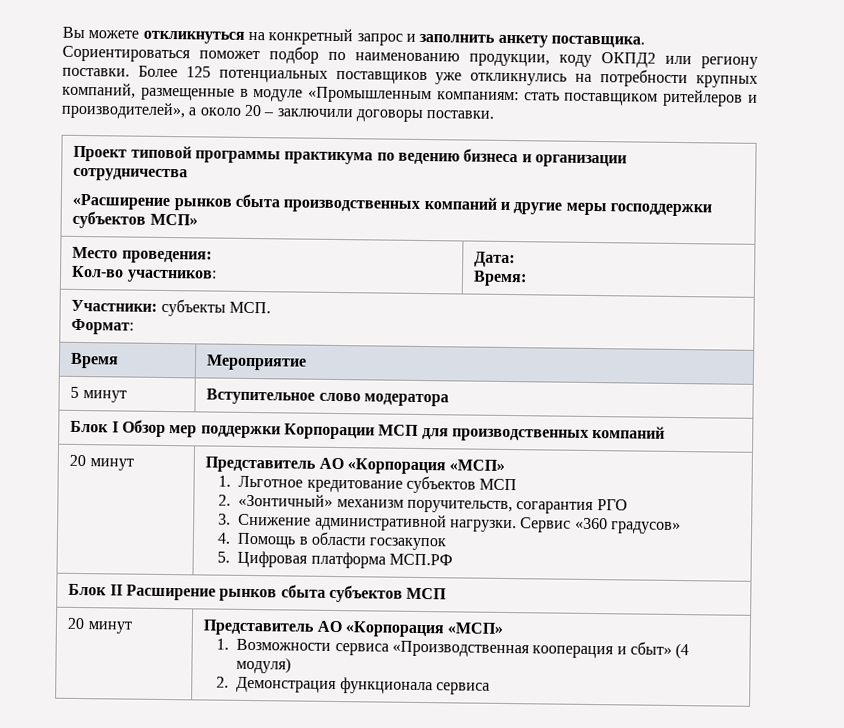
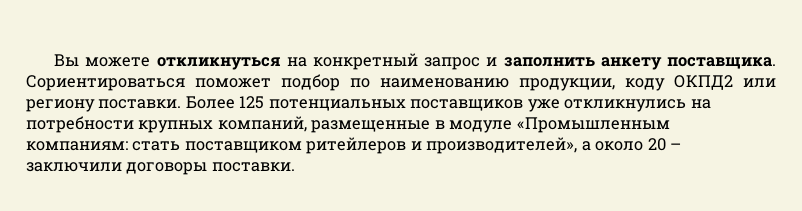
[73,145,627,168] [73,167,189,182] [72,193,712,217] [72,210,198,229] [72,246,212,264] [71,265,217,283] [474,251,516,268] [473,270,528,287] [71,298,272,317] [71,318,135,335] [70,352,120,369] [206,354,308,371] [70,386,127,403] [206,388,450,407] [70,419,666,442] [69,454,134,471] [205,456,506,475] [218,475,518,494] [218,493,628,515] [218,513,682,535] [217,531,447,551] [217,550,454,569] [68,583,448,603] [67,617,132,634] [203,619,504,638] [216,638,690,660] [236,656,292,674] [216,676,491,695] // Проект типовой программы практикума по ведению бизнеса и организации сотрудничества // «Расширение рынков сбыта производственных компаний и другие меры господдержки субъектов МСП» // Место проведения: // Кол-во участников: | Дата: // Время: // Участники: субъекты МСП. // Формат: // Время | Мероприятие // 5 минут | Вступительное слово модератора // Блок I Обзор мер поддержки Корпорации МСП для производственных компаний // 20 минут | Представитель АО «Корпорация «МСП» // 1. Льготное кредитование субъектов МСП // 2. «Зонтичный» механизм поручительств, согарантия РГО // 3. Снижение административной нагрузки. Сервис «360 градусов» // 4. Помощь в области госзакупок // 5. Цифровая платформа МСП.РФ // Блок II Расширение рынков сбыта субъектов МСП // 20 минут | Представитель АО «Корпорация «МСП» // 1. Возможности сервиса «Производственная кооперация и сбыт» (4 модуля) // 2. Демонстрация функционала сервиса -> (295, 167) none

